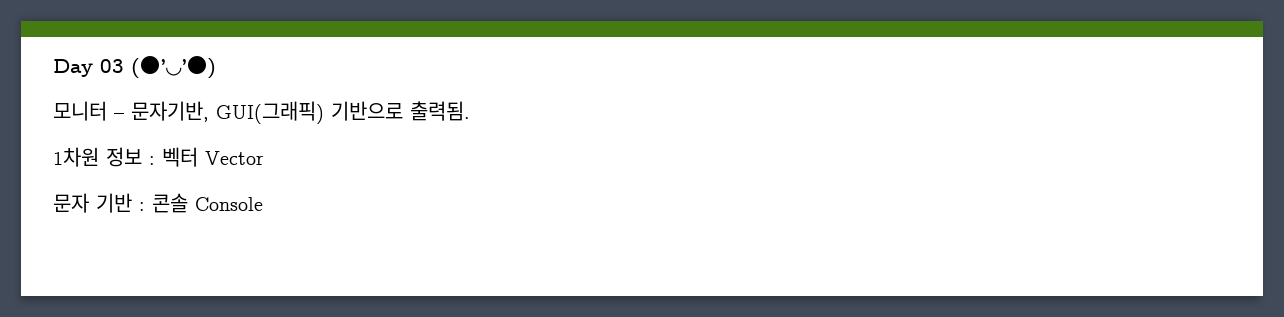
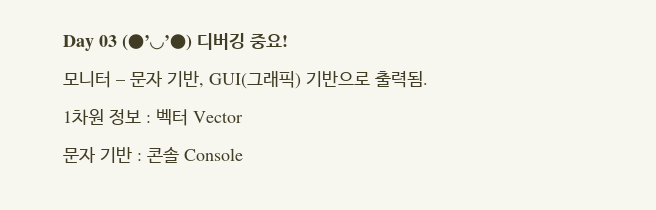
(216, 67) none -> [197,33,288,50] 디버깅 중요!
[131,101,209,122] 문자기반, -> [130,71,204,88] 문자 기반,

